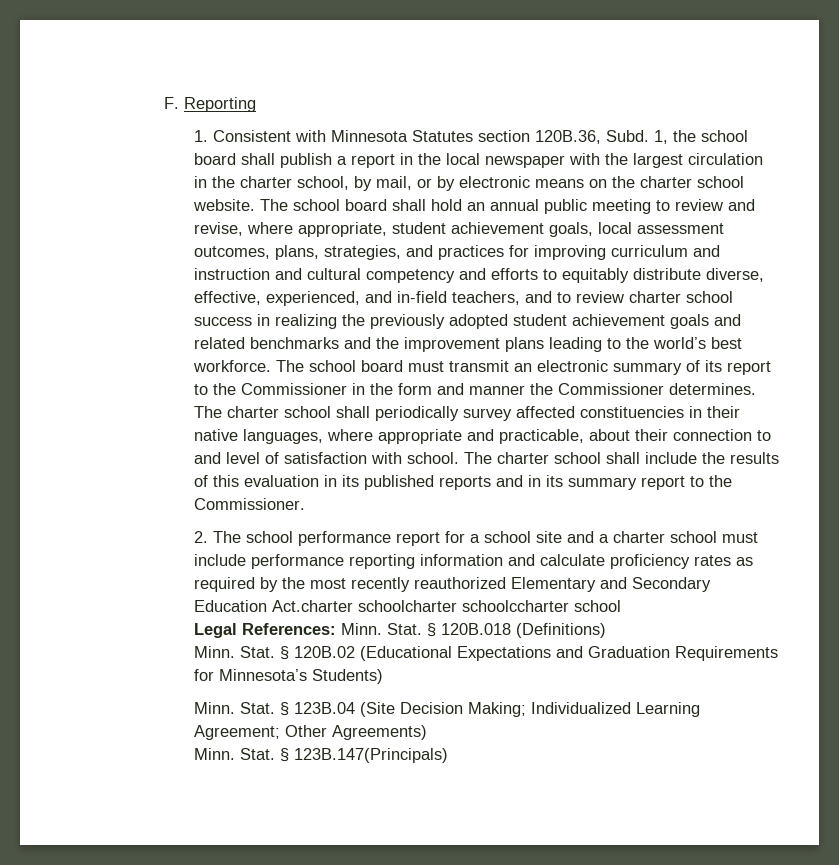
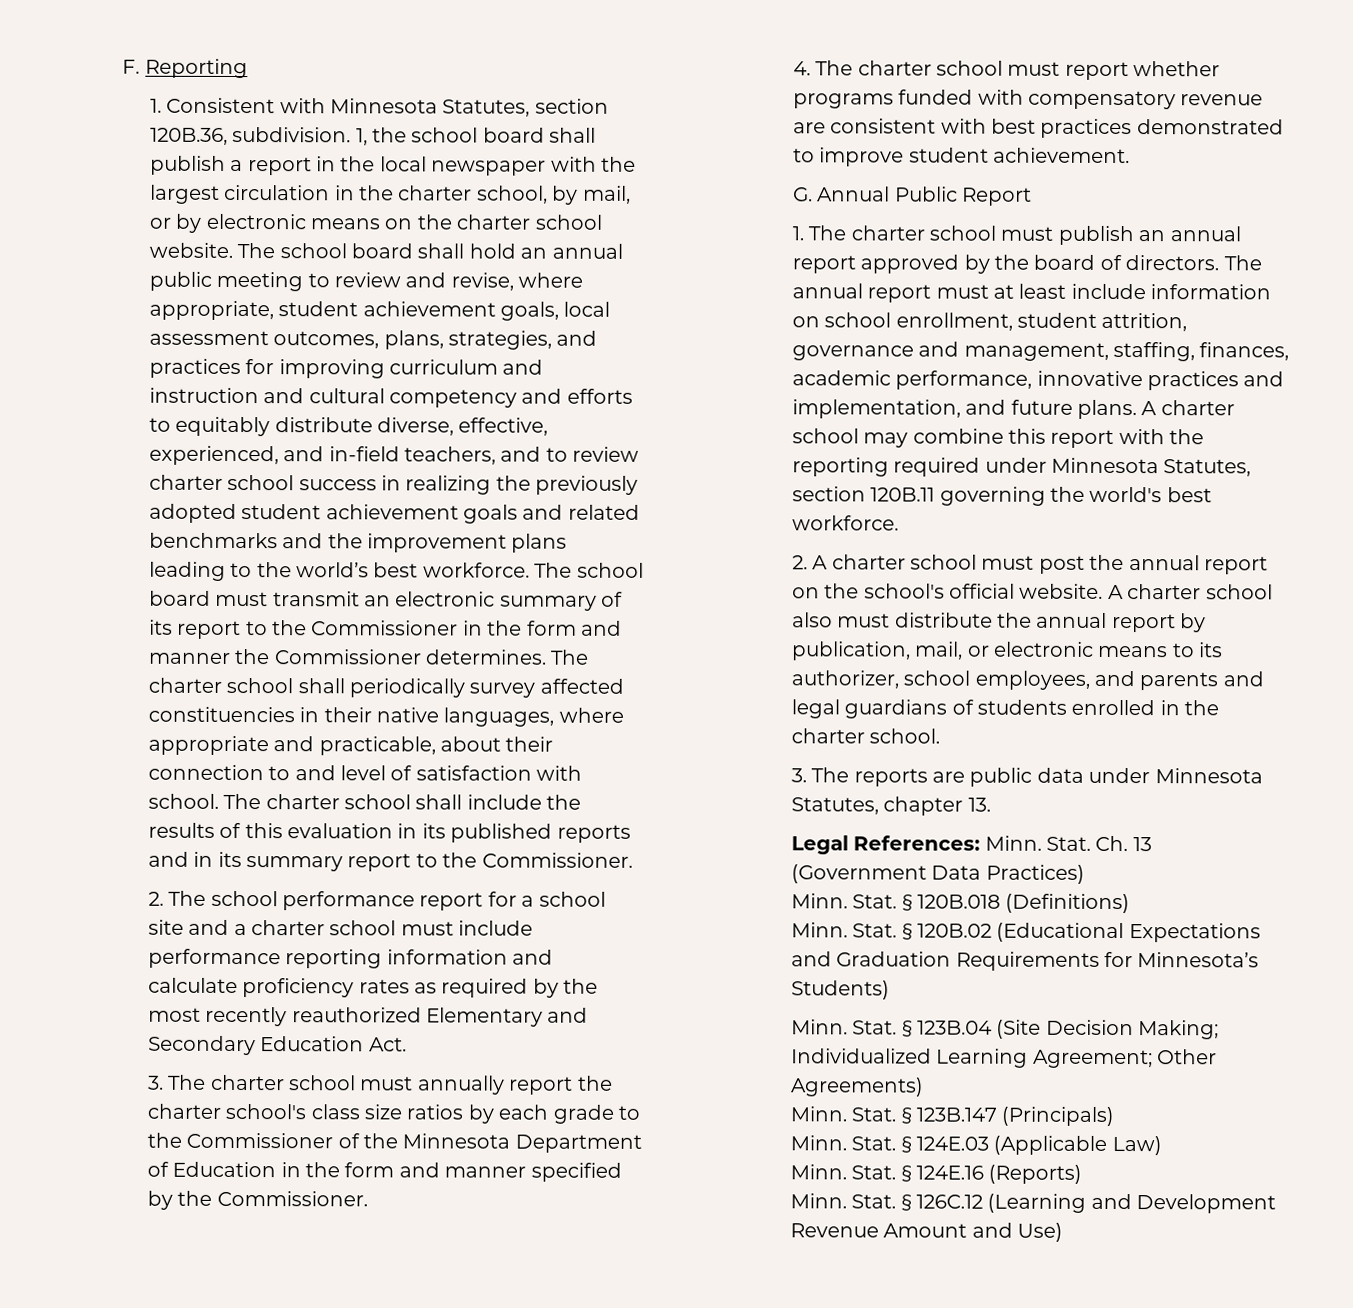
[411,130,473,142] Statutes -> [442,99,531,117] Statutes,
[605,130,649,142] Subd. -> [232,126,352,143] subdivision.
[271,600,621,612] [193,623,336,638] Act.charter schoolcharter schoolccharter school // Legal References: -> [368,1037,407,1052] [147,1074,613,1095] [146,1103,641,1124] [146,1132,642,1153] [146,1161,622,1182] [146,1190,368,1210] [792,60,1221,81] [792,89,1264,110] [792,118,1284,139] [792,147,1131,167] [792,186,1033,206] [791,225,1241,246] [791,254,1262,274] [791,283,1272,303] [791,312,1188,332] [791,341,1290,362] [791,370,1285,391] [791,399,1235,420] [791,428,1205,448] [791,457,1252,477] [791,486,1212,506] [791,515,899,531] [791,554,1269,575] [791,583,1273,600] [791,612,1207,633] [790,641,1224,661] [790,670,1264,691] [790,699,1220,719] [790,728,941,744] [790,767,1263,787] [790,796,991,816] [790,835,1152,855] [790,864,1085,884] Act. // 3. The charter school must annually report the charter school's class size ratios by each grade to the Commissioner of the Minnesota Department of Education in the form and manner specified by the Commissioner. // 4. The charter school must report whether programs funded with compensatory revenue are consistent with best practices demonstrated to improve student achievement. // G. Annual Public Report // 1. The charter school must publish an annual report approved by the board of directors. The annual report must at least include information on school enrollment, student attrition, governance and management, staffing, finances, academic performance, innovative practices and implementation, and future plans. A charter school may combine this report with the reporting required under Minnesota Statutes, section 120B.11 governing the world's best workforce. // 2. A charter school must post the annual report on the school's official website. A charter school also must distribute the annual report by publication, mail, or electronic means to its authorizer, school employees, and parents and legal guardians of students enrolled in the charter school. // 3. The reports are public data under Minnesota Statutes, chapter 13. // Legal References: Minn. Stat. Ch. 13 (Government Data Practices) //
[293,748,448,763] 123B.147(Principals) -> [916,1106,1115,1126] [789,1135,1162,1156] [789,1164,1083,1184] [789,1193,1277,1214] [789,1222,1064,1242] 123B.147 (Principals) // Minn. Stat. § 124E.03 (Applicable Law) // Minn. Stat. § 124E.16 (Reports) // Minn. Stat. § 126C.12 (Learning and Development Revenue Amount and Use)

